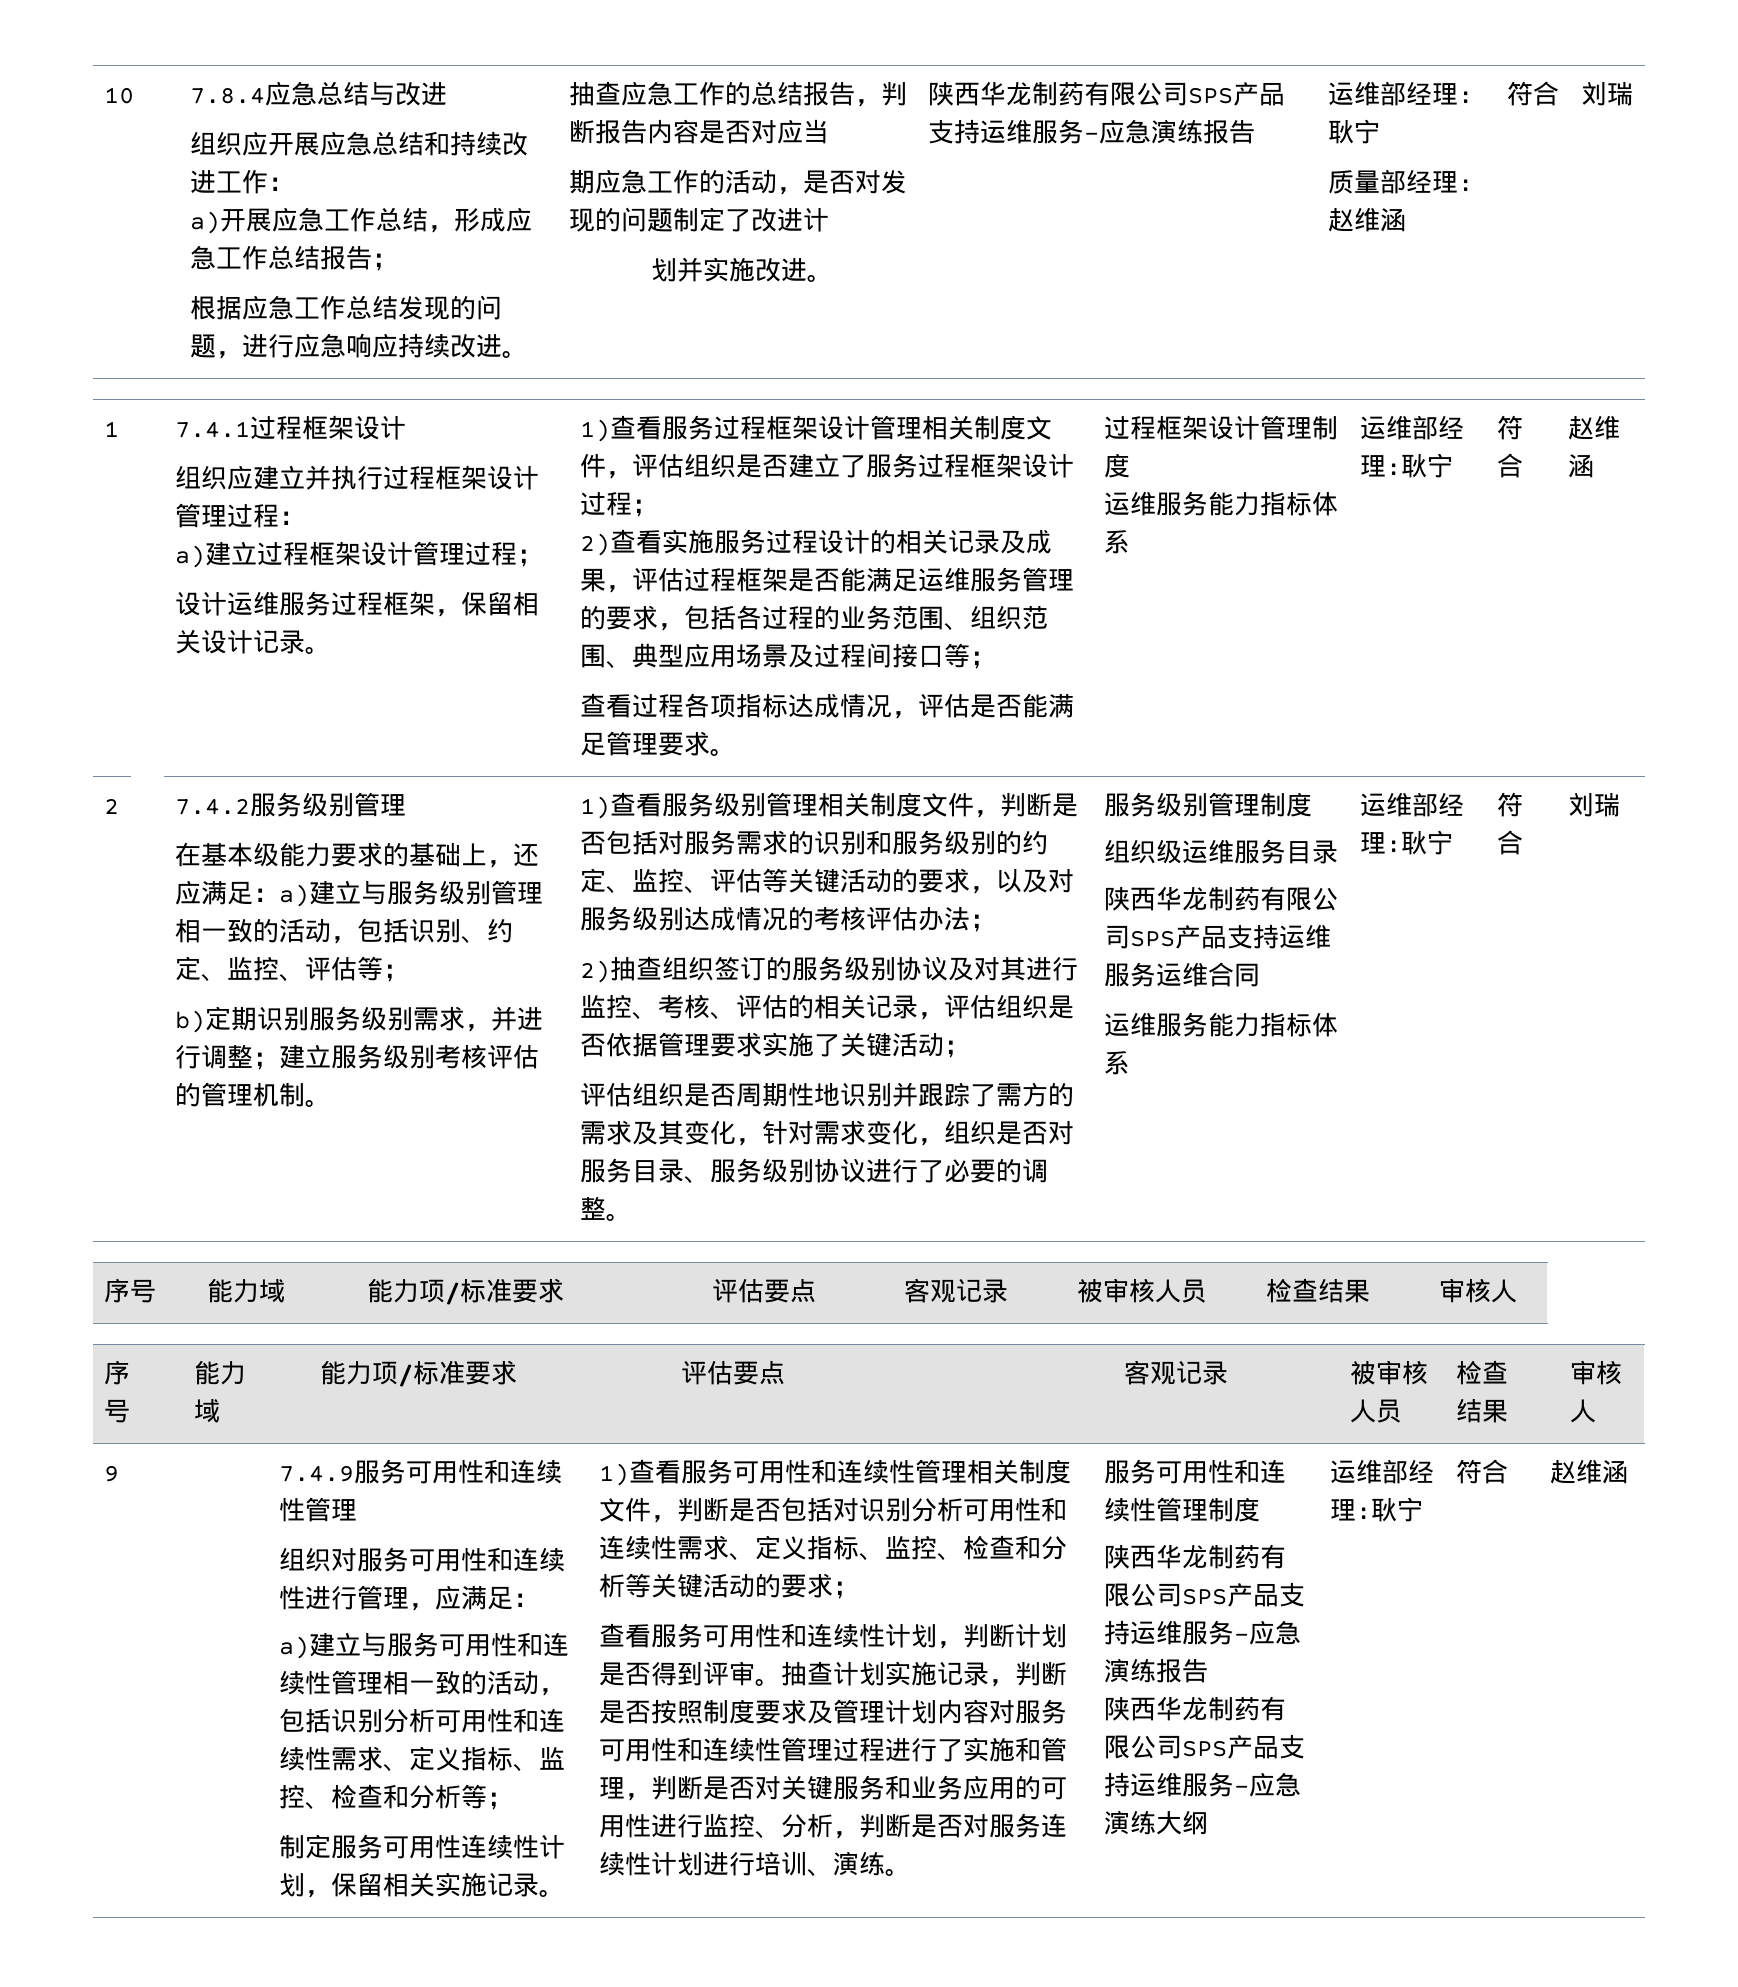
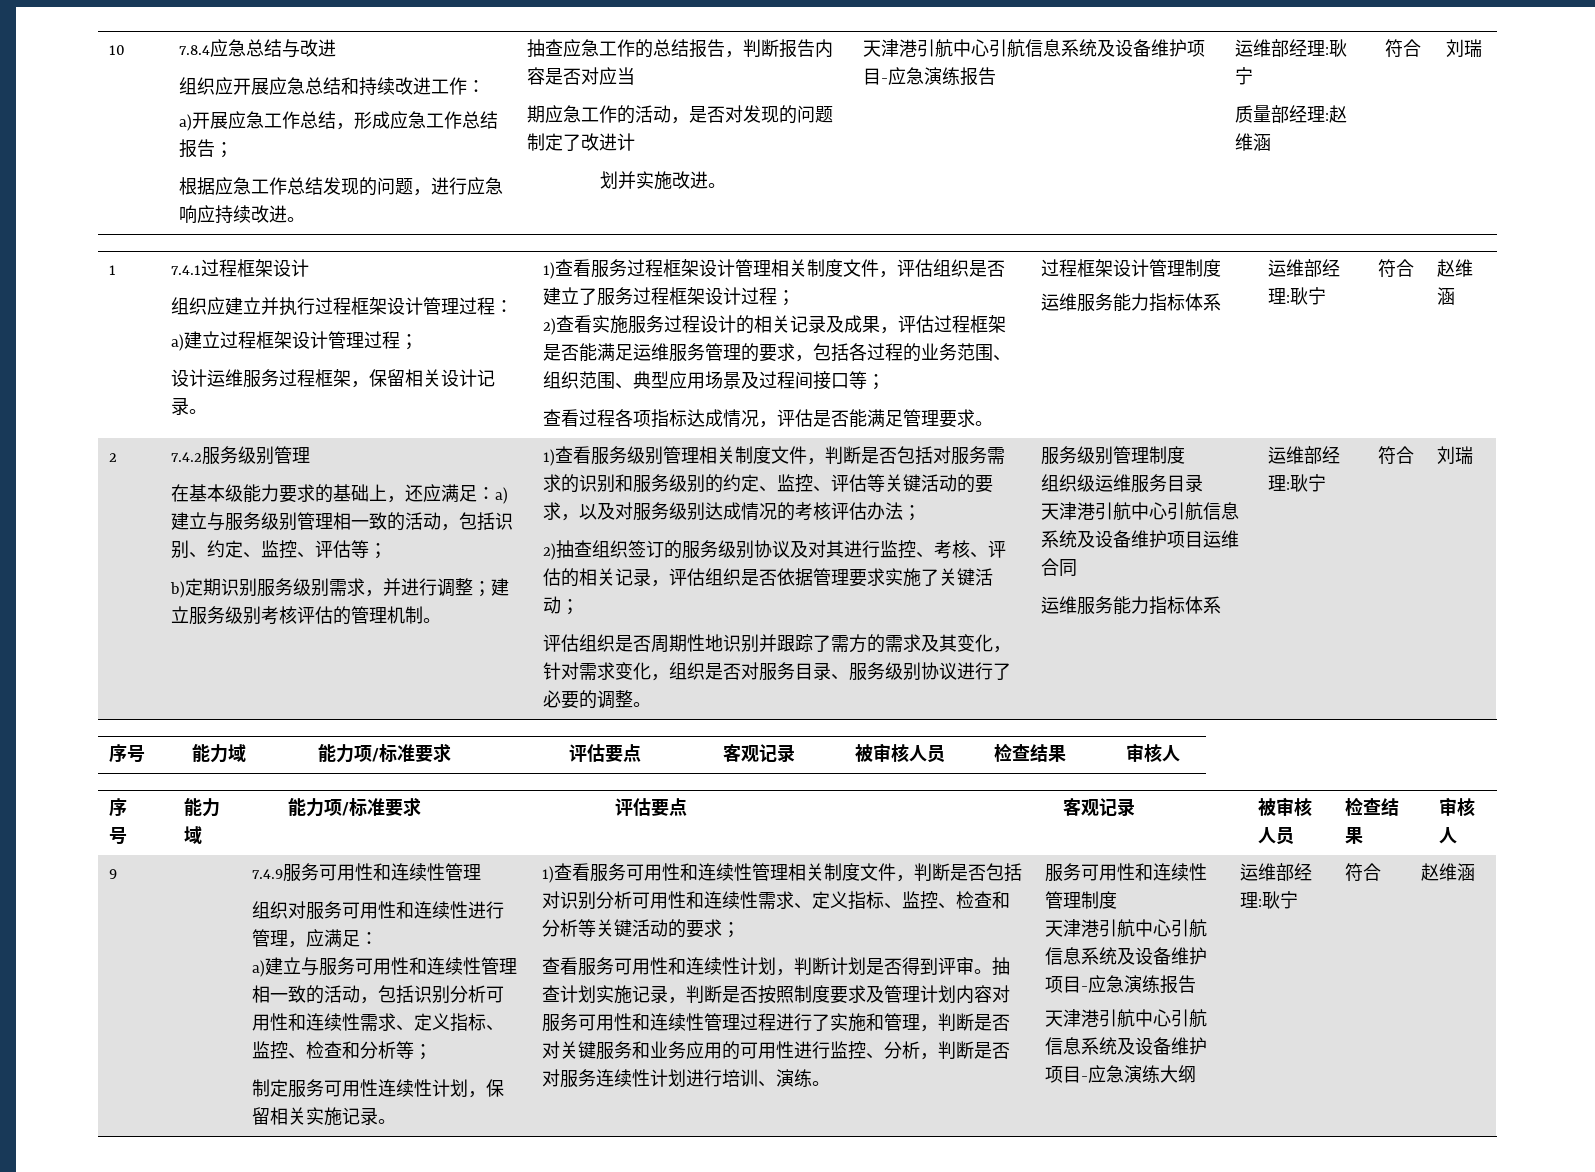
[927,81,1285,106] [927,119,1084,144] 陕西华龙制药有限公司SPS产品支持运维服务 -> [863,39,1206,57] [863,68,882,85] 天津港引航中心引航信息系统及设备维护项目
[1103,886,1338,911] [1103,924,1331,949] [1103,962,1156,987] 陕西华龙制药有限公司SPS产品支持运维服务 -> [1041,502,1240,520] [1041,530,1204,548] 天津港引航中心引航信息系统及设备维护项目
[1103,1544,1286,1569] [1103,1582,1305,1607] [1103,1620,1301,1645] [1103,1658,1208,1683] [1103,1696,1286,1721] [1103,1734,1305,1759] [1103,1772,1234,1797] 陕西华龙制药有限公司SPS产品支持运维服务-应急演练报告 // 陕西华龙制药有限公司SPS产品支持运维服务 -> [1045,919,1208,937] [1045,947,1208,965] [1045,975,1197,994] [1045,1009,1208,1027] [1045,1037,1208,1055] [1045,1066,1082,1083] 天津港引航中心引航信息系统及设备维护项目-应急演练报告 // 天津港引航中心引航信息系统及设备维护项目

